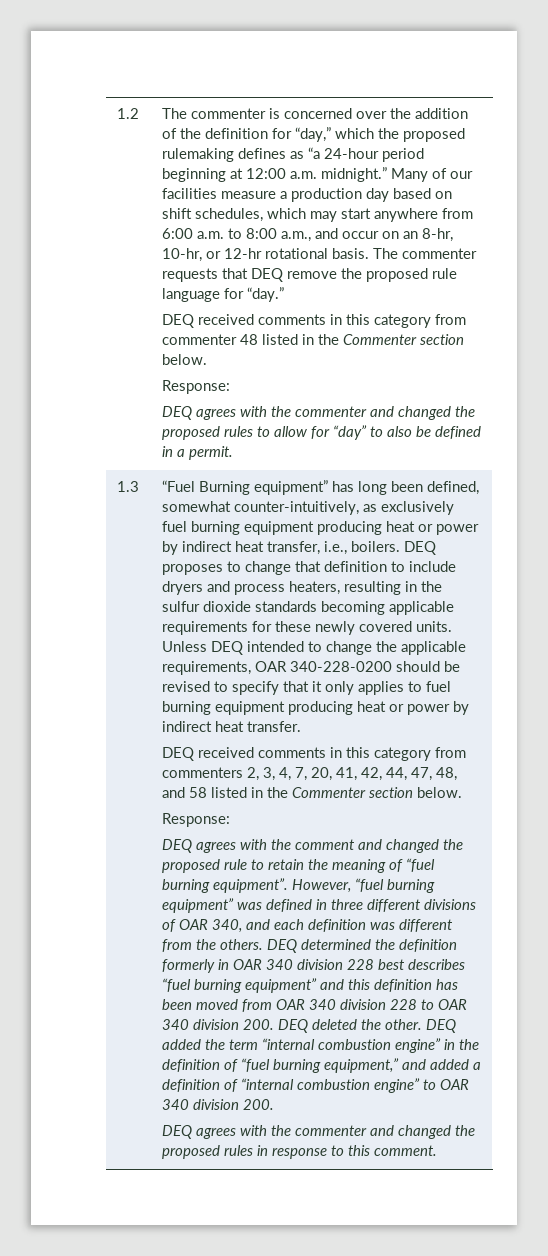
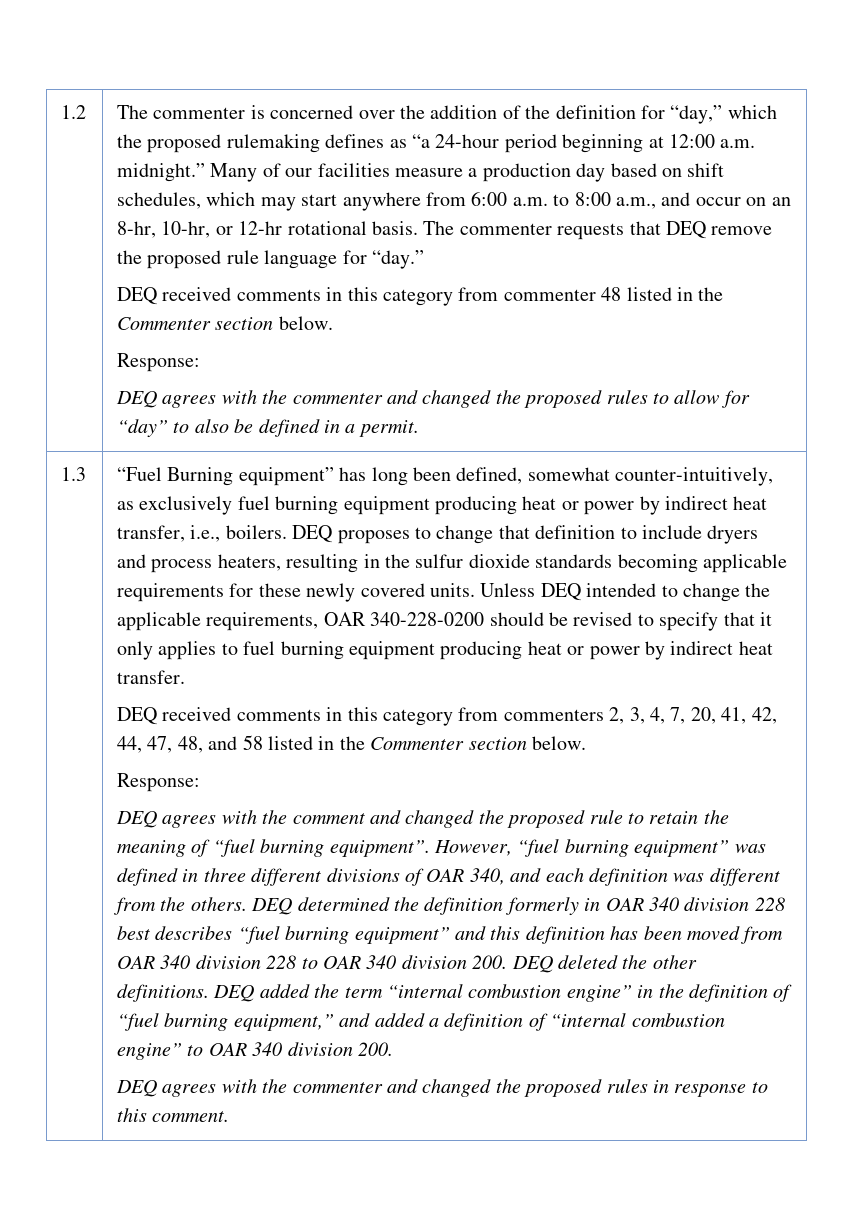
[385,1019,423,1030] other. -> [652,955,697,969] [117,984,210,1002] other definitions.

